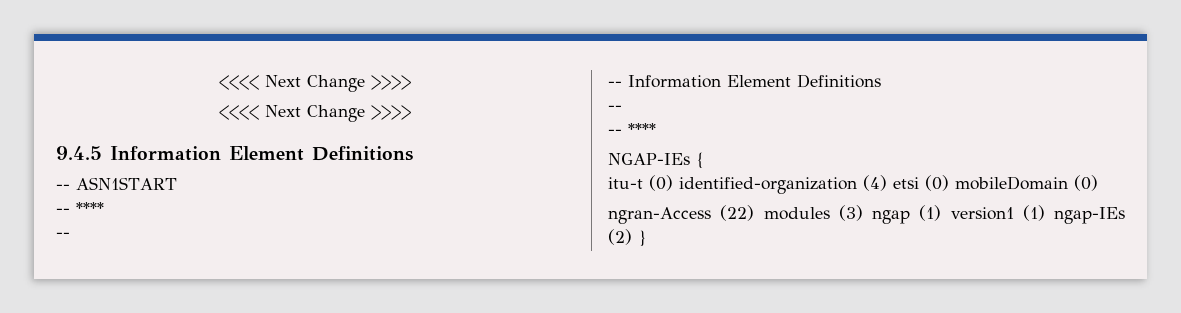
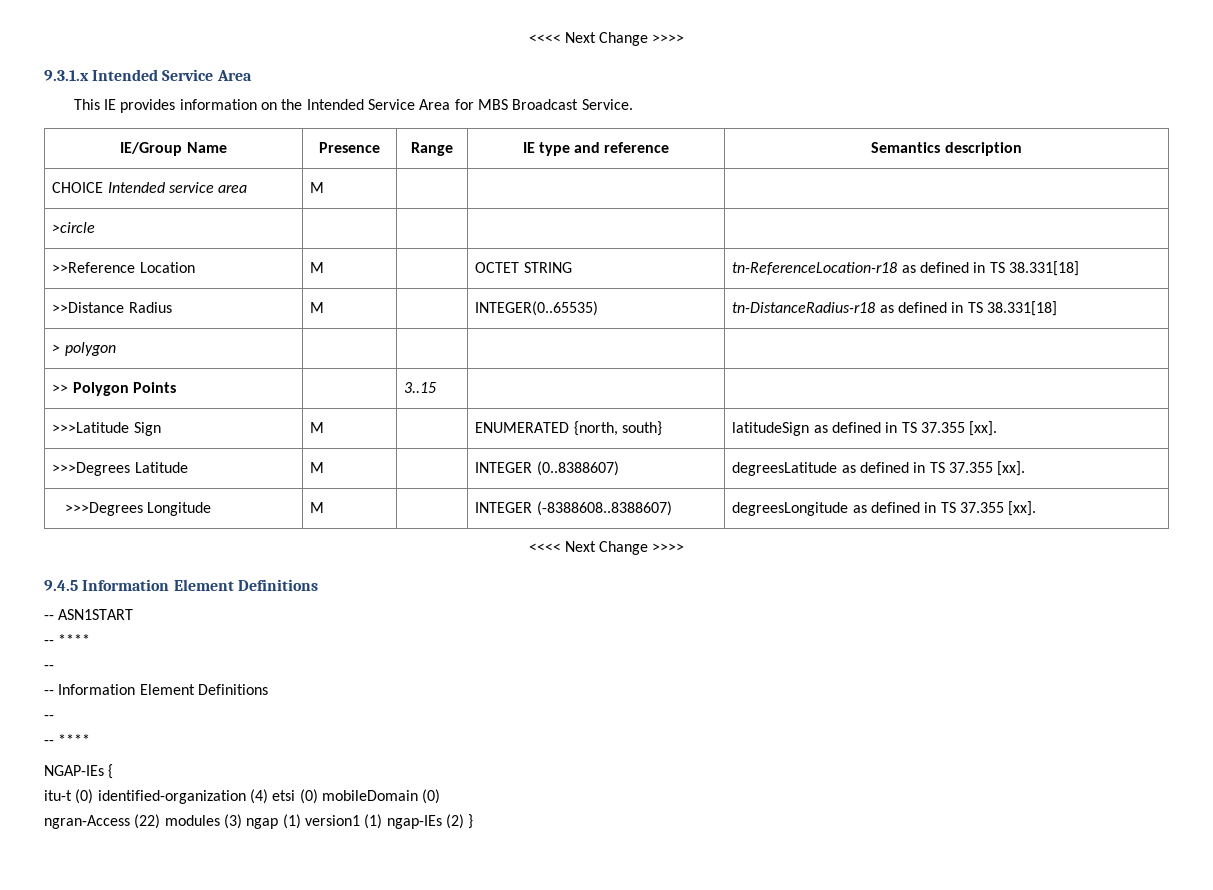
[218,75,411,92] <<<< Next Change >>>> -> [528,32,685,46] [44,69,252,81] [73,99,633,113] [120,142,227,156] [319,142,380,153] [411,142,453,156] [522,142,670,156] [871,142,1022,156] [52,182,248,193] [310,182,325,193] [52,222,96,233] [52,262,195,273] [310,262,325,273] [475,262,572,273] [732,261,1079,276] [52,302,172,313] [310,302,325,313] [475,301,599,316] [732,301,1057,316] [52,342,116,356] [52,382,176,396] [404,382,437,393] [52,422,161,436] [310,422,325,433] [475,421,662,436] [732,421,998,436] [52,462,188,476] [310,462,325,473] [475,461,619,476] [732,461,1026,476] [65,502,212,516] [310,502,325,513] [475,501,672,516] [732,501,1037,516] <<<< Next Change >>>> // 9.3.1.x Intended Service Area // This IE provides information on the Intended Service Area for MBS Broadcast Service. // IE/Group Name | Presence | Range | IE type and reference | Semantics description // CHOICE Intended service area | M | | | // >circle | | | | // >>Reference Location | M | | OCTET STRING | tn-ReferenceLocation-r18 as defined in TS 38.331[18] // >>Distance Radius | M | | INTEGER(0..65535) | tn-DistanceRadius-r18 as defined in TS 38.331[18] // > polygon | | | | // >> Polygon Points | | 3..15 | | // >>>Latitude Sign | M | | ENUMERATED {north, south} | latitudeSign as defined in TS 37.355 [xx]. // >>>Degrees Latitude | M | | INTEGER (0..8388607) | degreesLatitude as defined in TS 37.355 [xx]. // >>>Degrees Longitude | M | | INTEGER (-8388608..8388607) | degreesLongitude as defined in TS 37.355 [xx].

